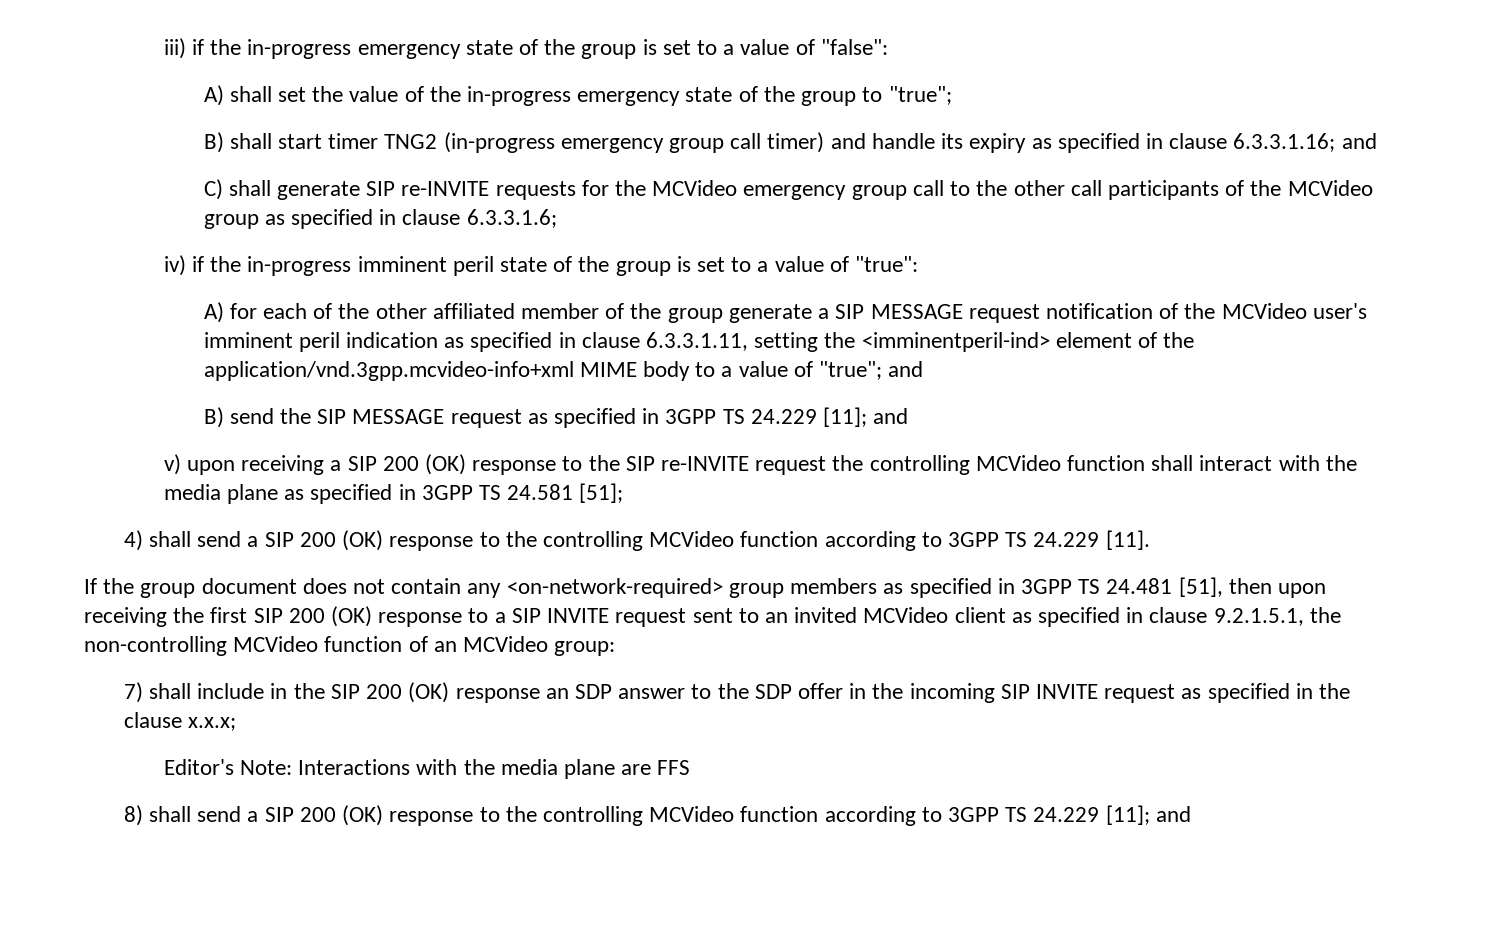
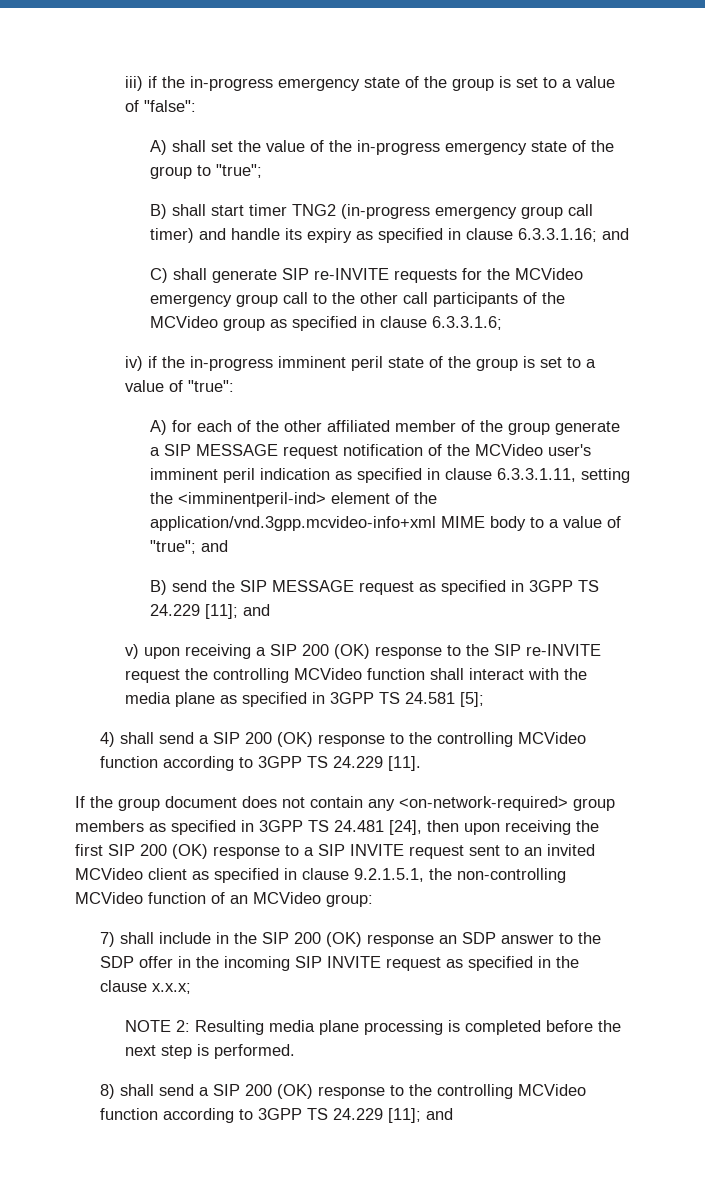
[579,483,624,503] [51]; -> [459,692,484,707] [5];
[1178,577,1223,597] [51], -> [389,820,422,835] [24],
[163,759,691,779] Editor's Note: Interactions with the media plane are FFS -> [124,1020,621,1035] [124,1044,295,1059] NOTE 2: Resulting media plane processing is completed before the next step is performed.

